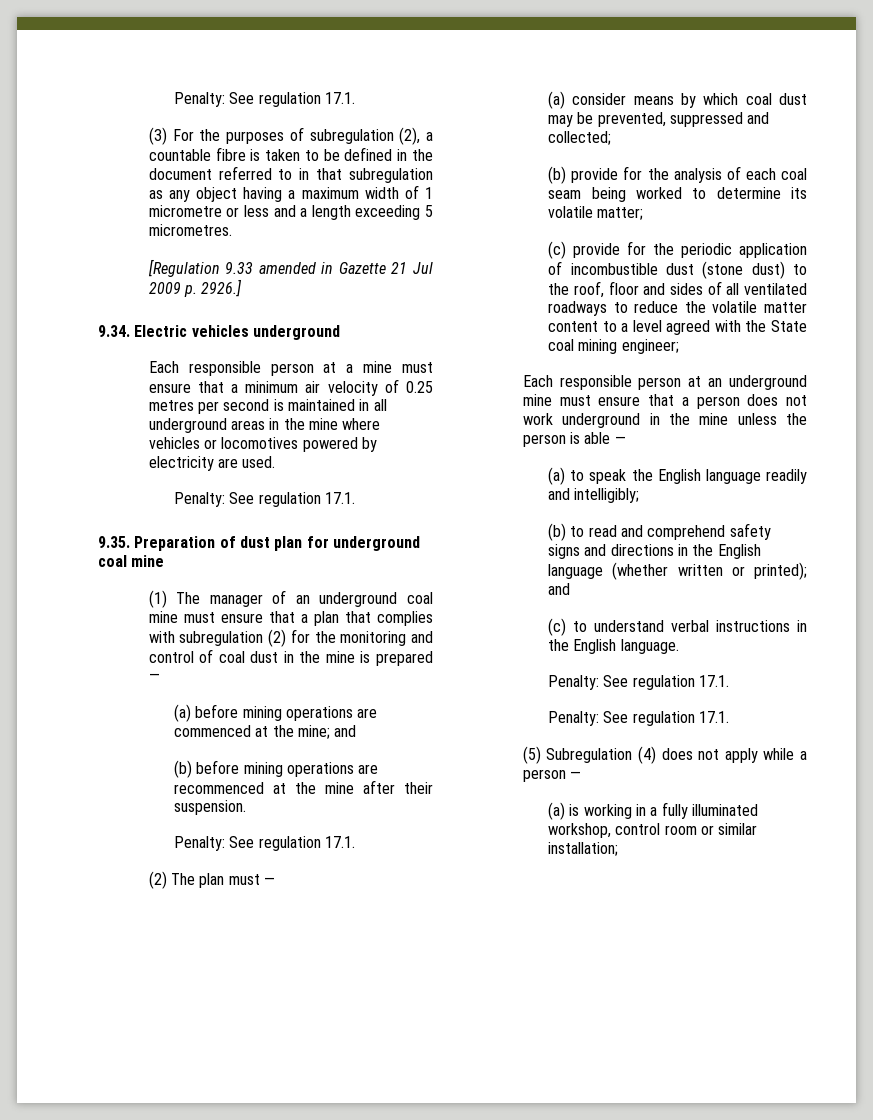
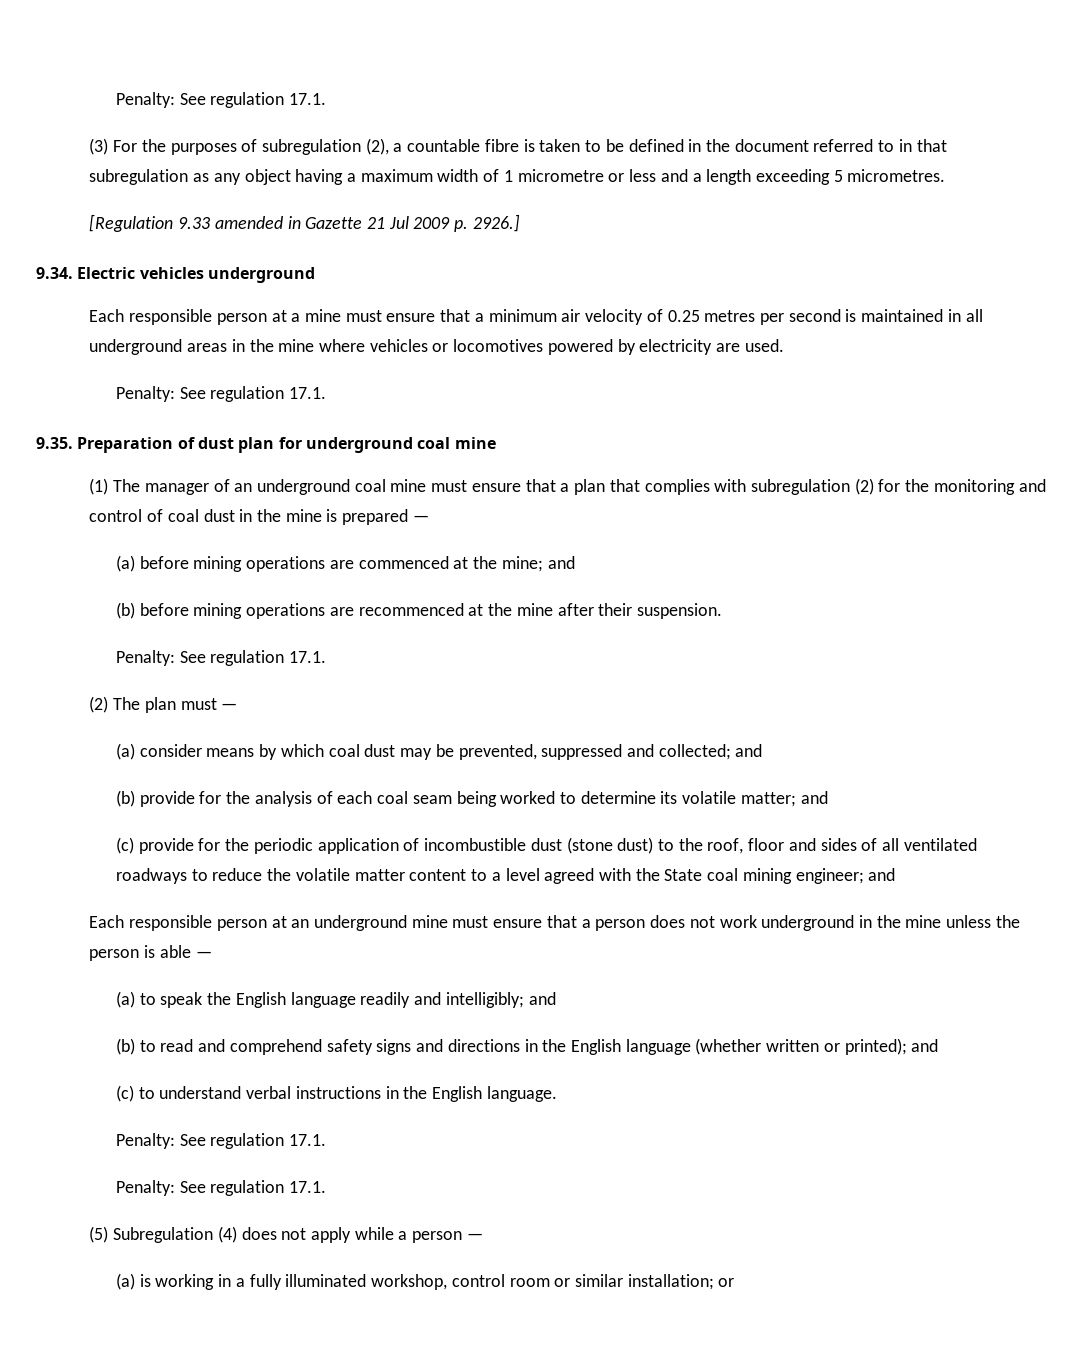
(612, 138) none -> [735,744,763,757] and
(644, 213) none -> [800,791,828,804] and
(679, 346) none -> [868,868,896,881] and
(640, 495) none -> [528,992,556,1005] and
(619, 849) none -> [718,1278,735,1287] or

